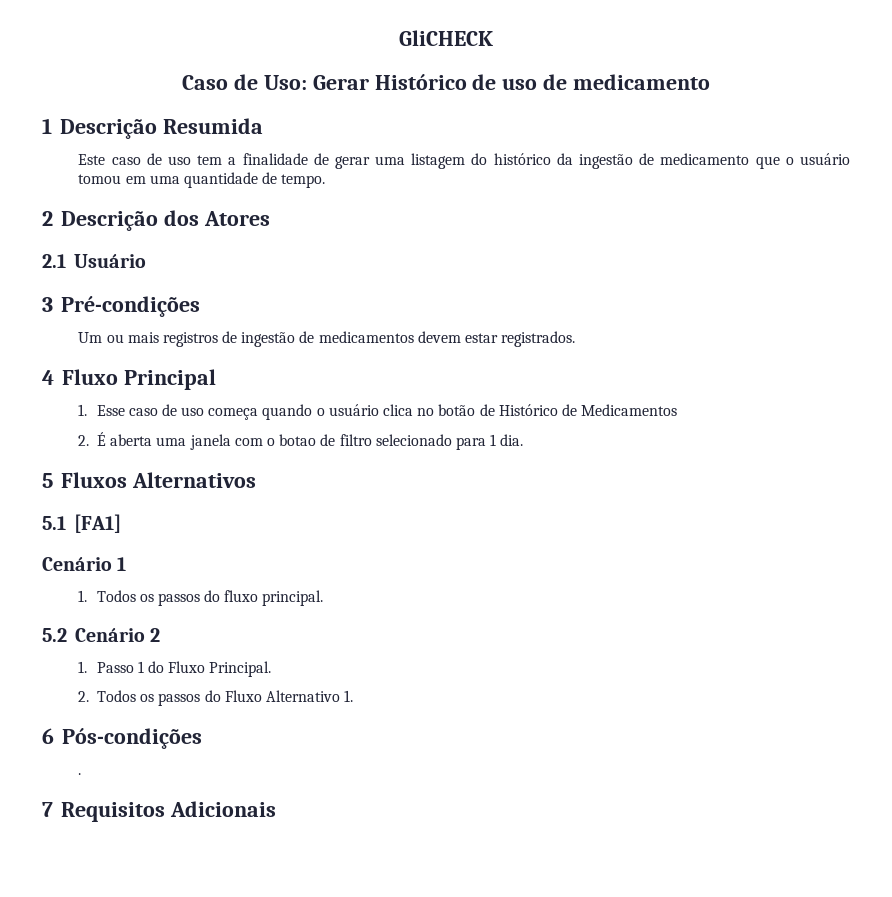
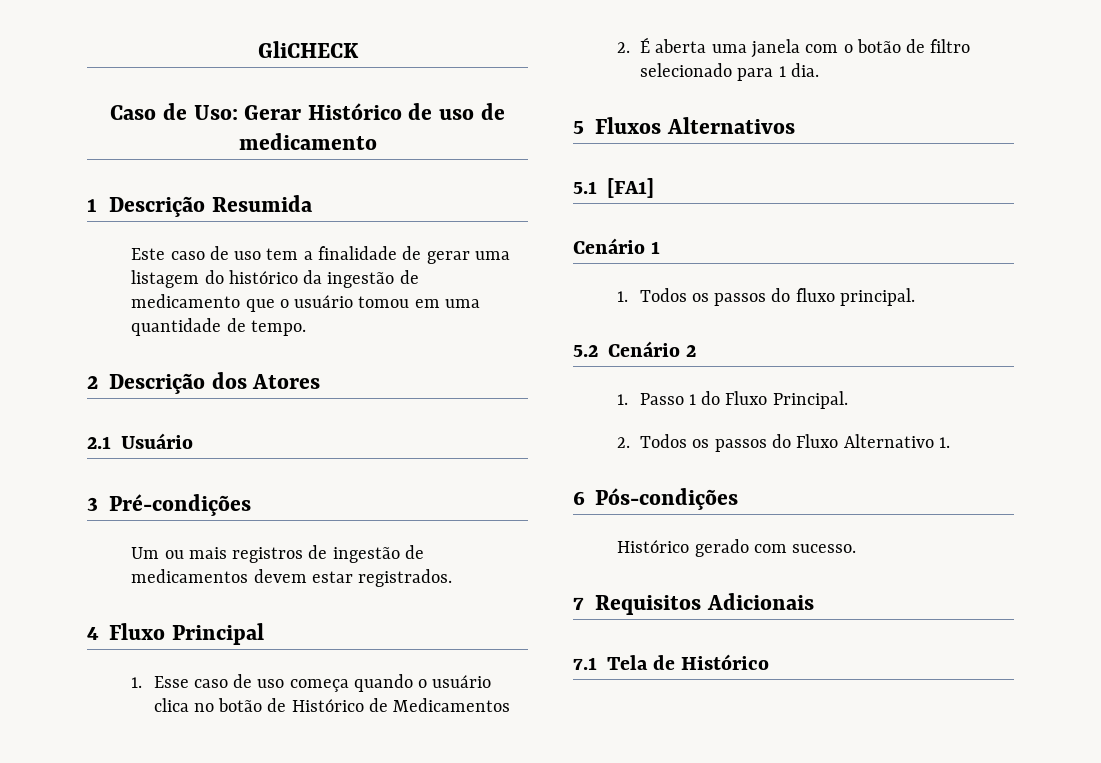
[279,434,317,446] botao -> [856,39,901,53] botão
[78,773,82,775] . -> [617,539,857,557] Histórico gerado com sucesso.
(276, 809) none -> [573,654,769,670] // 7.1 Tela de Histórico

